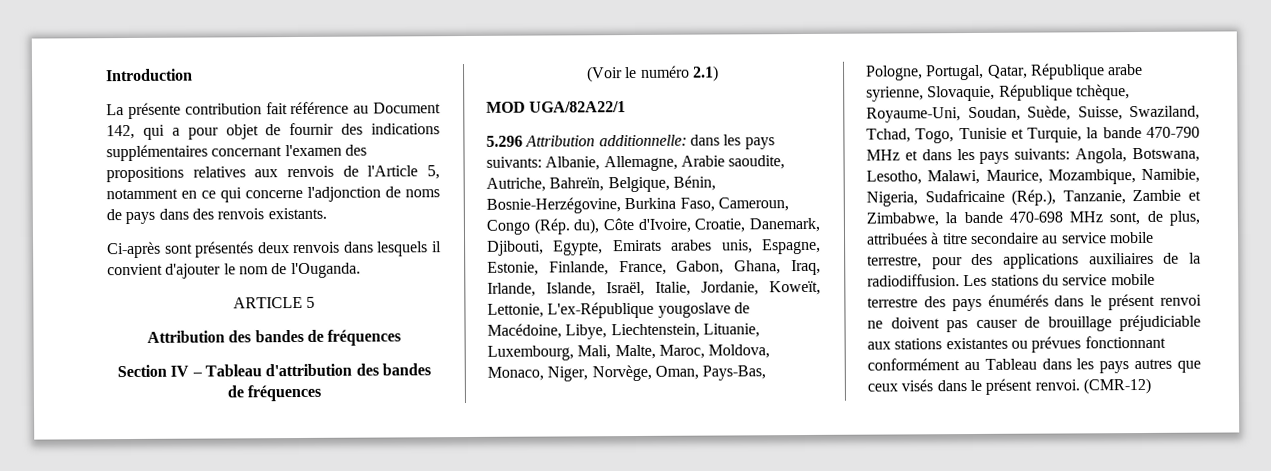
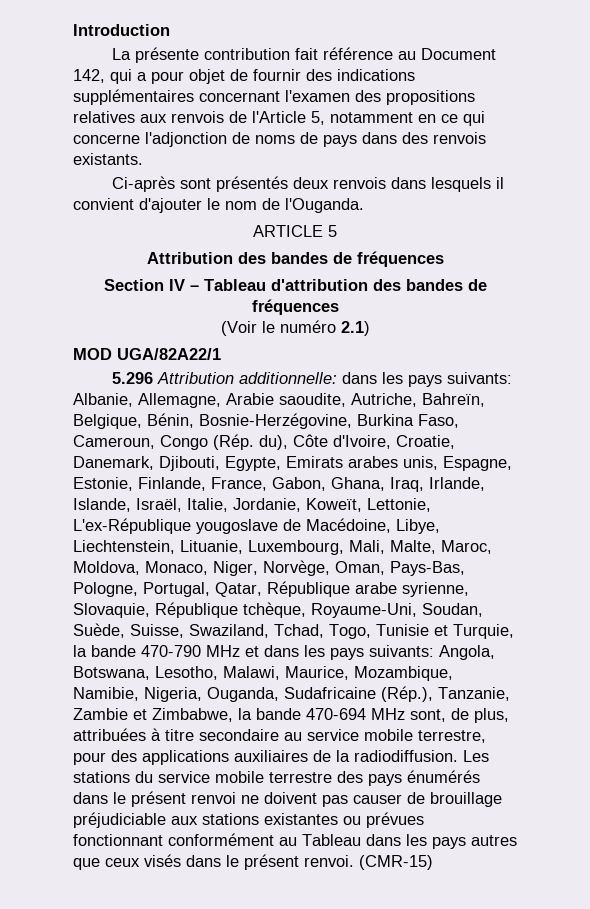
(918, 199) none -> [207,687,279,702] Ouganda,
[1008,211,1063,223] 470-698 -> [306,708,366,720] 470-694
[1082,377,1151,395] (CMR-12) -> [359,855,433,870] (CMR-15)

